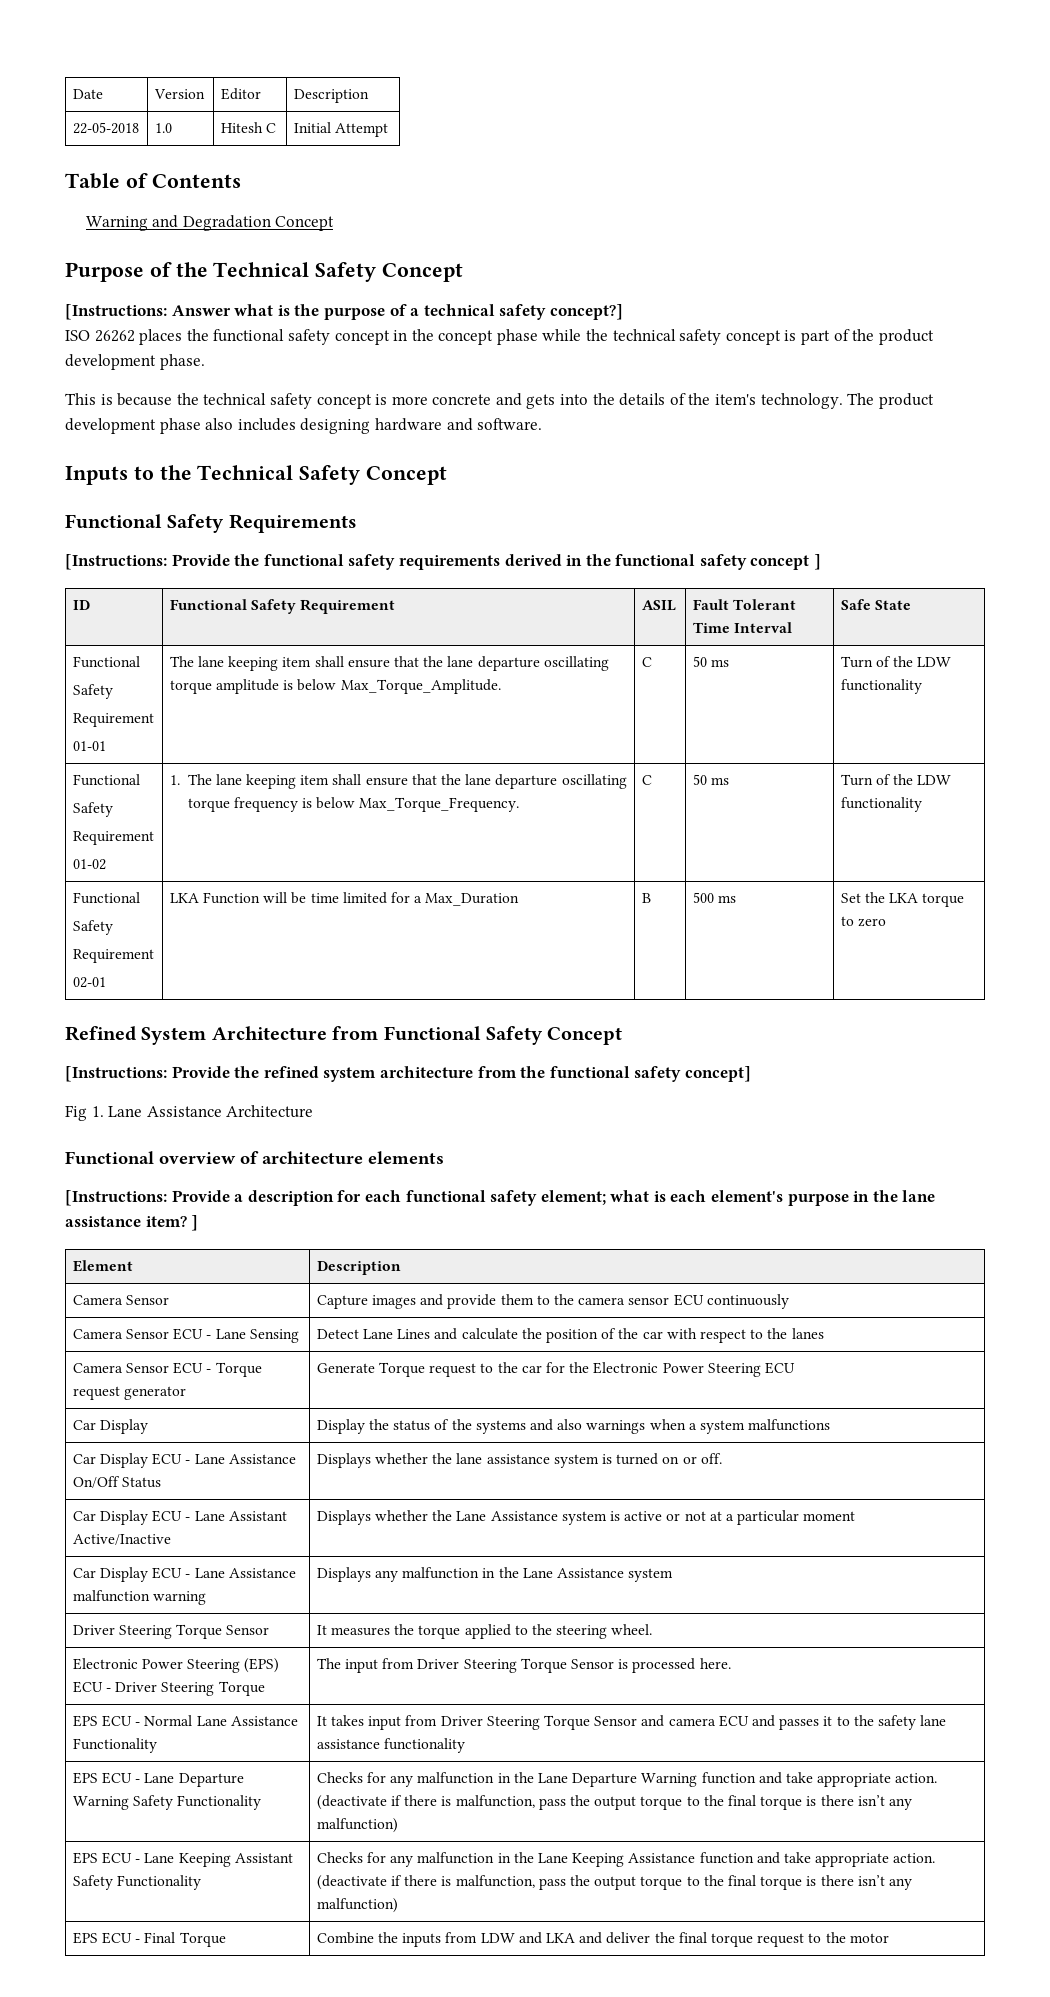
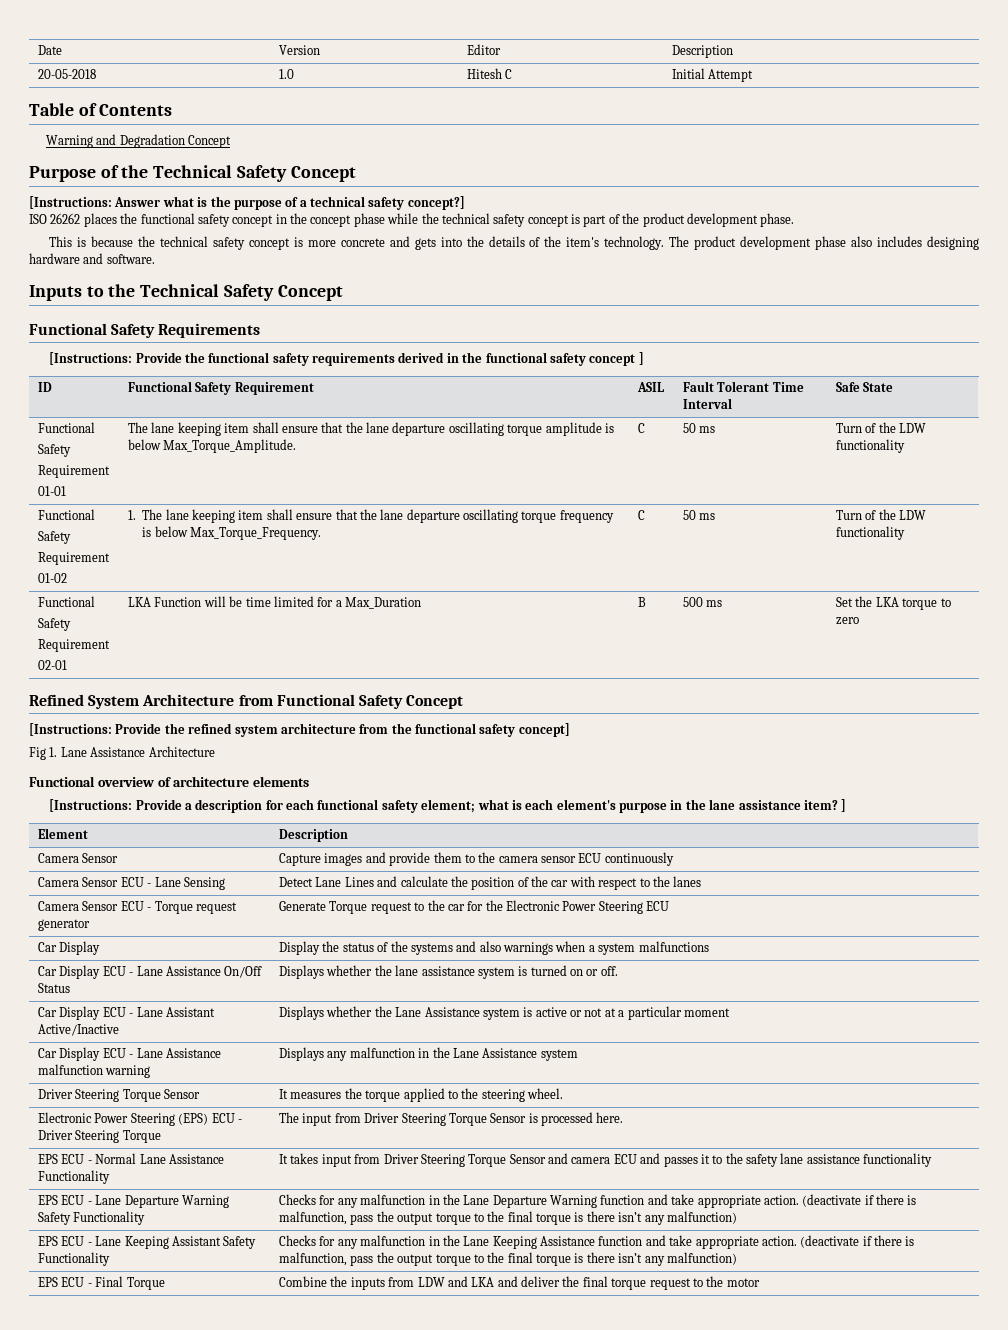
[72,122,139,134] 22-05-2018 -> [38,69,97,79] 20-05-2018

